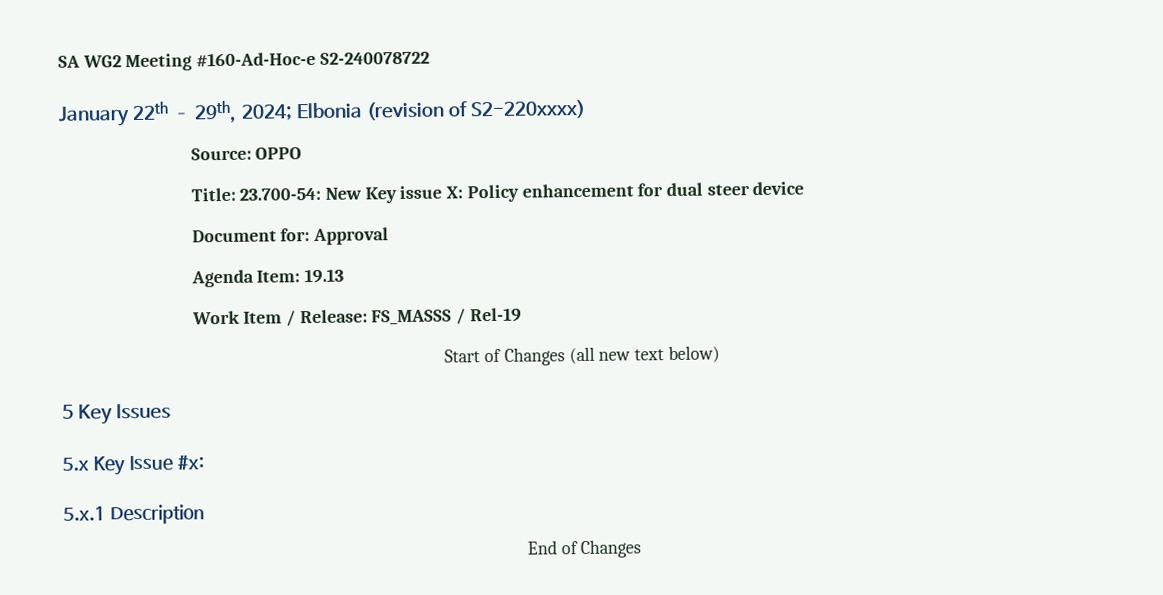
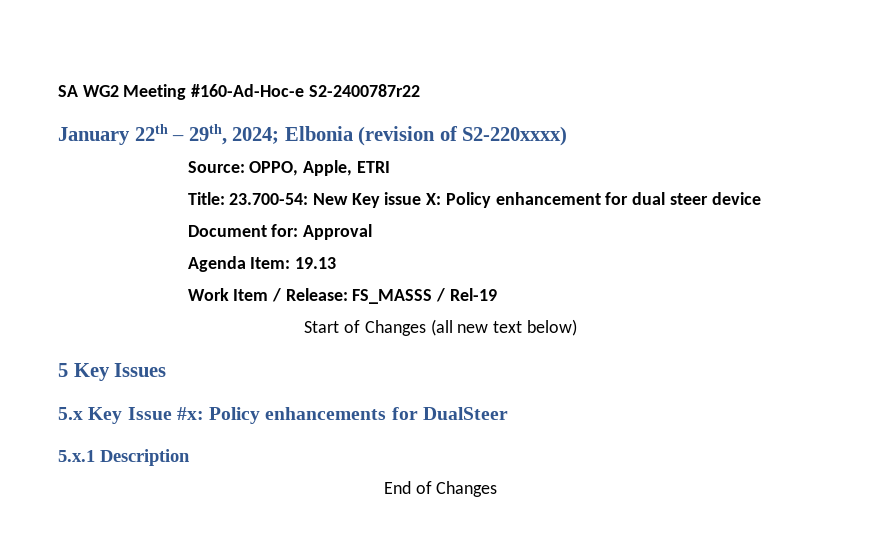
[319,51,430,65] S2-240078722 -> [308,84,420,97] S2-2400787r22
[255,147,303,160] OPPO -> [249,160,390,176] OPPO, Apple, ETRI
(204, 462) none -> [209,407,508,424] Policy enhancements for DualSteer

